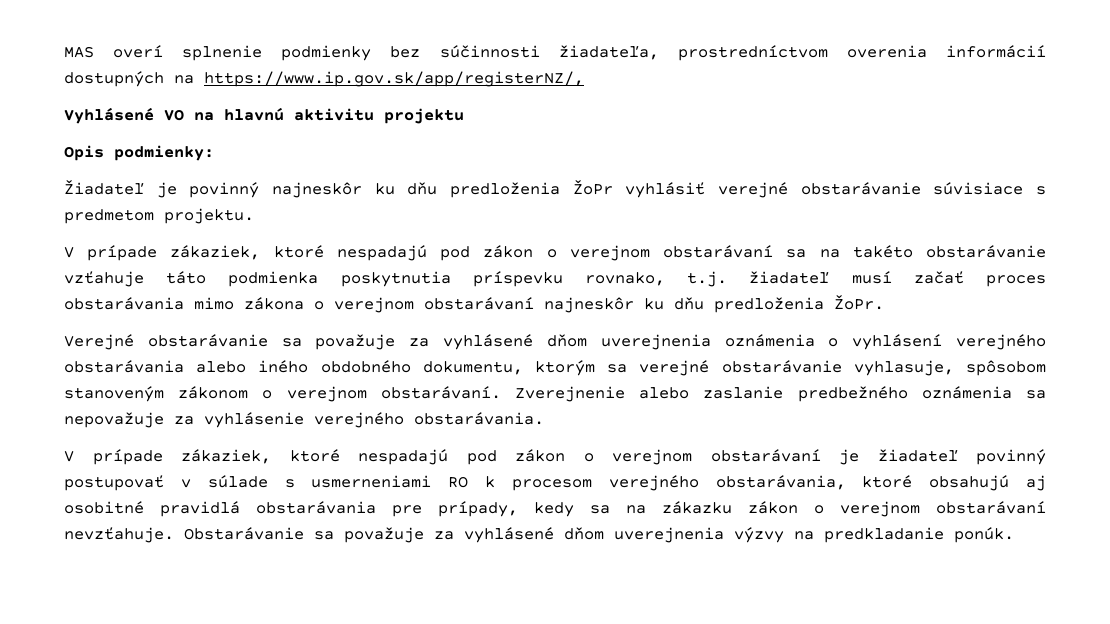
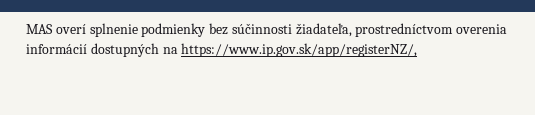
[64,107,464,124] [64,145,214,161] [64,180,1046,198] [64,208,254,224] [64,245,1047,261] [64,271,1047,287] [64,295,884,313] [64,334,1047,350] [64,360,1047,376] [64,386,1047,402] [64,412,544,428] [64,449,1046,465] [64,475,1046,491] [64,501,1046,517] [64,527,1014,543] // Vyhlásené VO na hlavnú aktivitu projektu // Opis podmienky: // Žiadateľ je povinný najneskôr ku dňu predloženia ŽoPr vyhlásiť verejné obstarávanie súvisiace s predmetom projektu. // V prípade zákaziek, ktoré nespadajú pod zákon o verejnom obstarávaní sa na takéto obstarávanie vzťahuje táto podmienka poskytnutia príspevku rovnako, t.j. žiadateľ musí začať proces obstarávania mimo zákona o verejnom obstarávaní najneskôr ku dňu predloženia ŽoPr. // Verejné obstarávanie sa považuje za vyhlásené dňom uverejnenia oznámenia o vyhlásení verejného obstarávania alebo iného obdobného dokumentu, ktorým sa verejné obstarávanie vyhlasuje, spôsobom stanoveným zákonom o verejnom obstarávaní. Zverejnenie alebo zaslanie predbežného oznámenia sa nepovažuje za vyhlásenie verejného obstarávania. // V prípade zákaziek, ktoré nespadajú pod zákon o verejnom obstarávaní je žiadateľ povinný postupovať v súlade s usmerneniami RO k procesom verejného obstarávania, ktoré obsahujú aj osobitné pravidlá obstarávania pre prípady, kedy sa na zákazku zákon o verejnom obstarávaní nevzťahuje. Obstarávanie sa považuje za vyhlásené dňom uverejnenia výzvy na predkladanie ponúk. -> (418, 50) none

